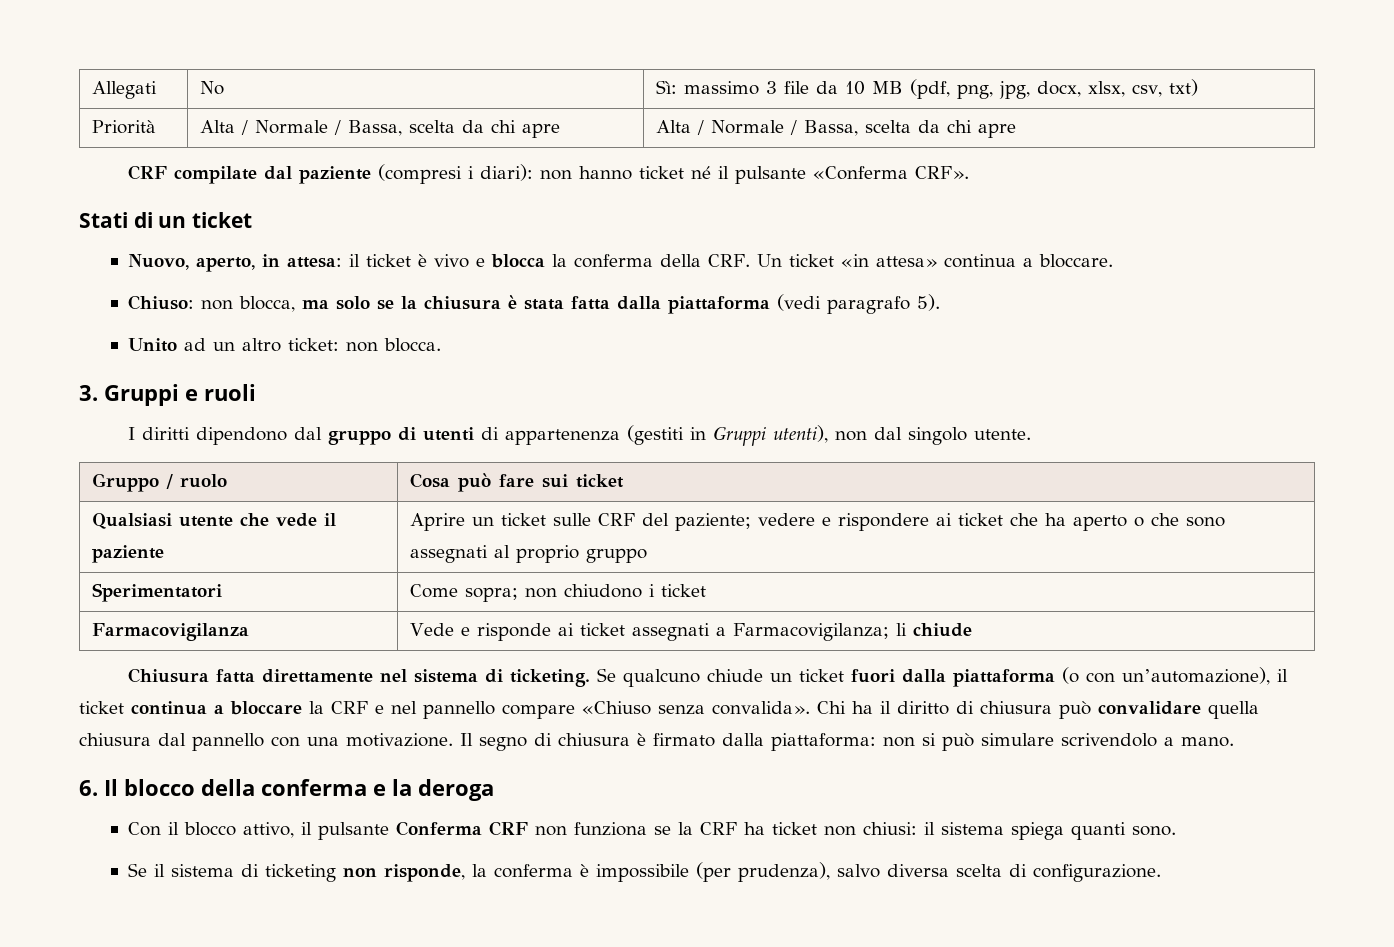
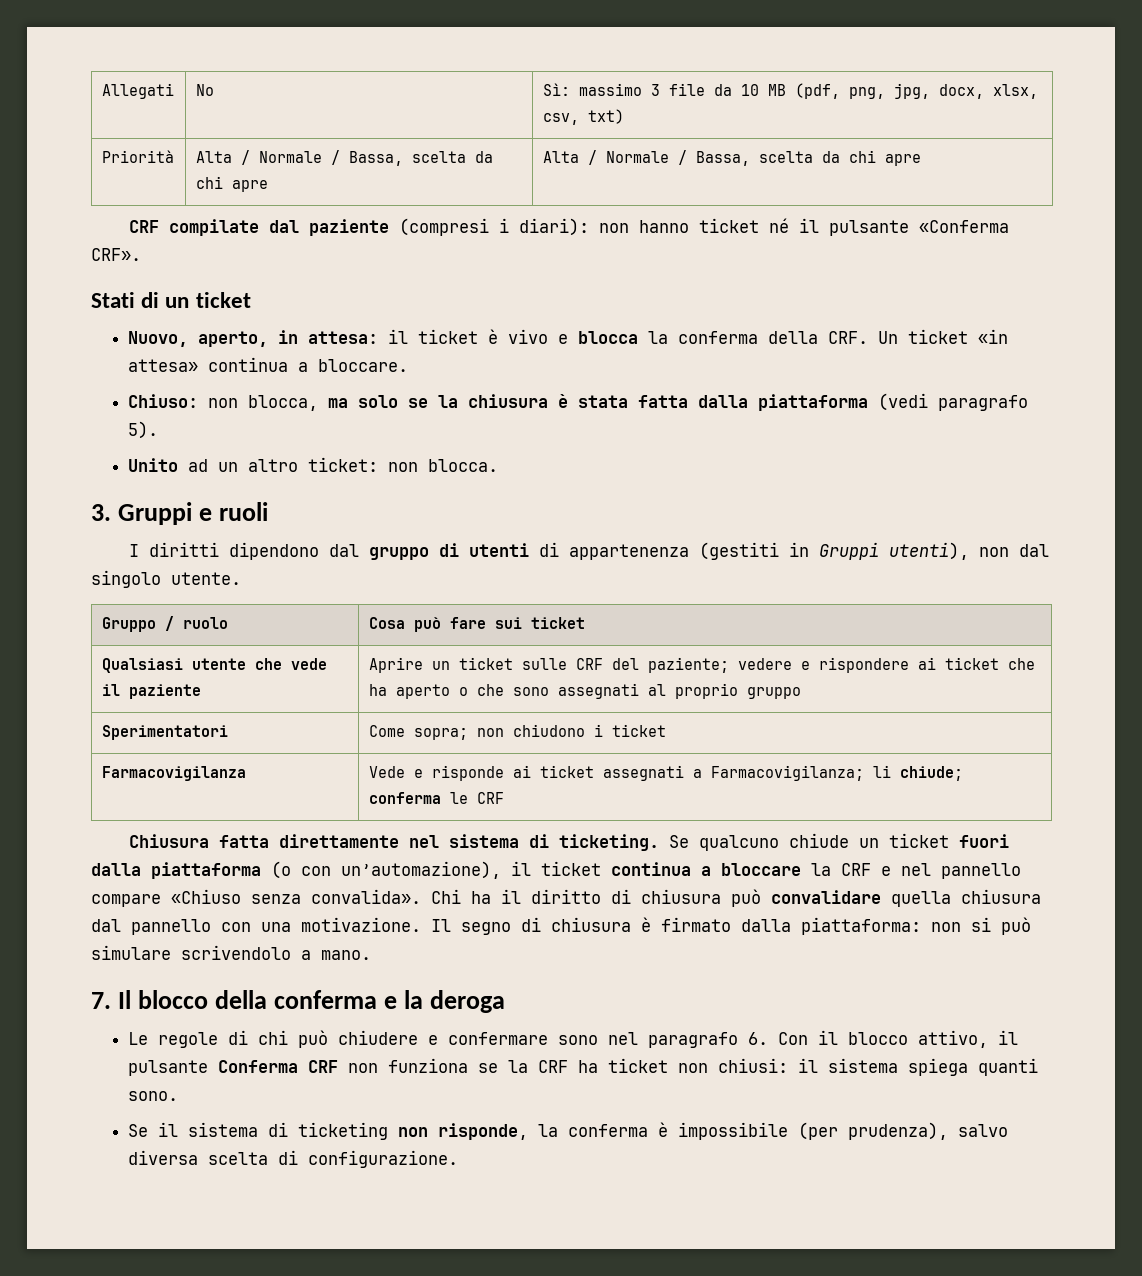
[912,623,972,637] chiude -> [899,766,963,781] [368,792,504,804] chiude; conferma le CRF
[79,780,98,796] 6. -> [91,992,111,1009] 7.
(494, 790) none -> [128,1030,769,1048] Le regole di chi può chiudere e confermare sono nel paragrafo 6.

